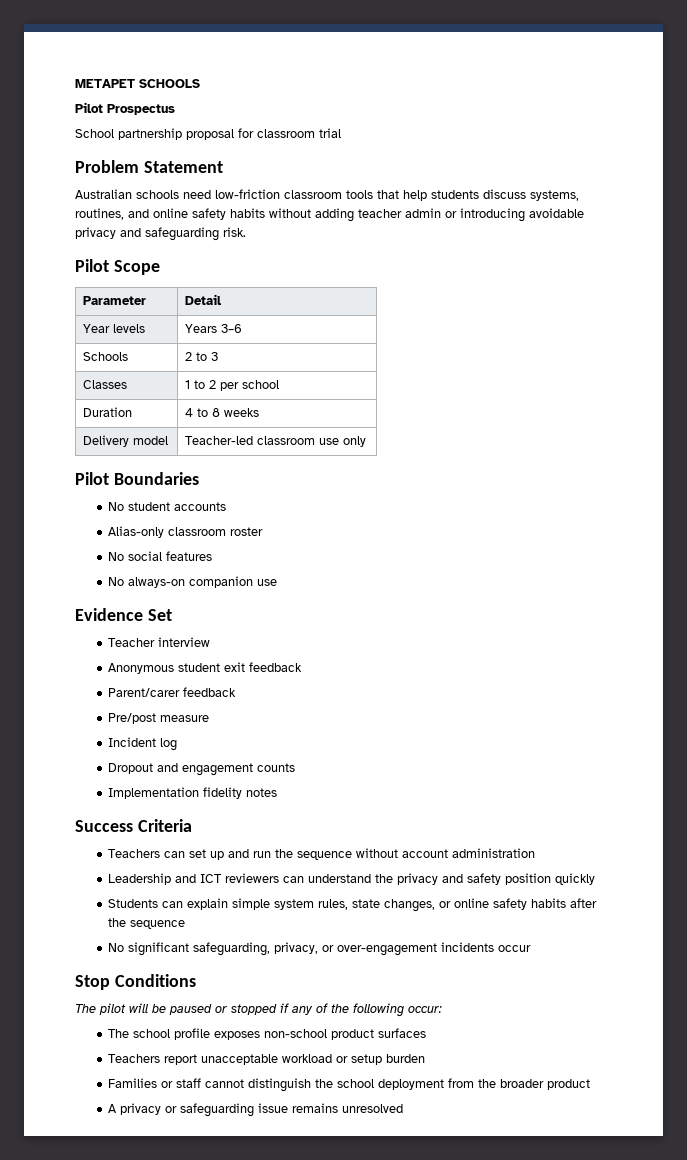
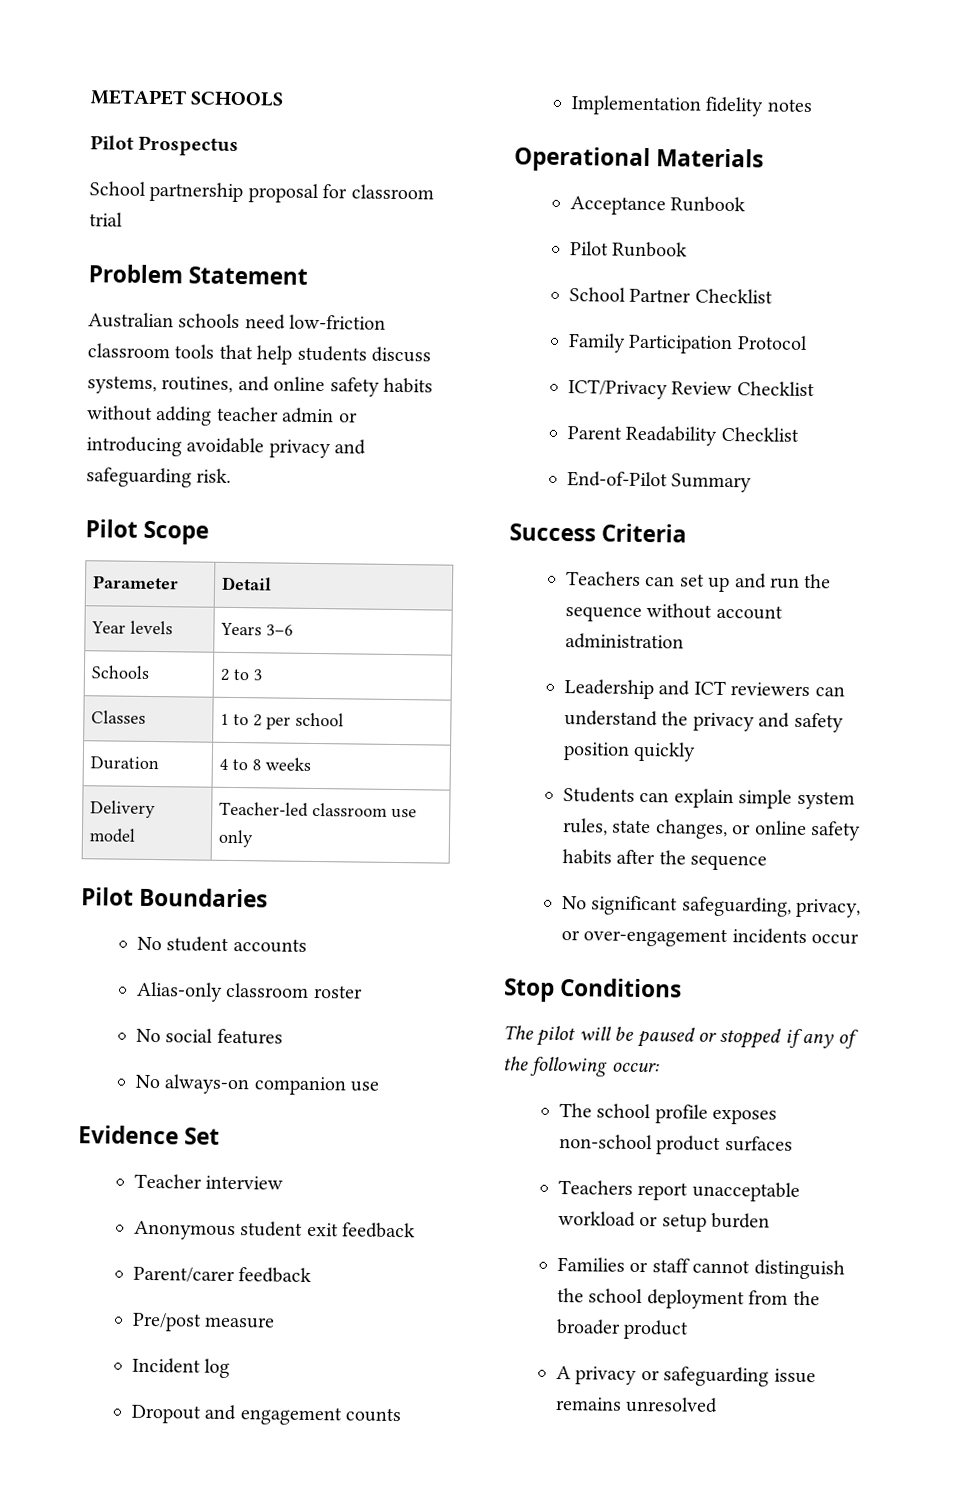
(278, 792) none -> [514,146,765,173] [569,196,747,216] [569,241,689,258] [568,287,773,304] [567,333,808,355] [567,379,815,400] [566,425,799,446] [566,471,753,493] // Operational Materials // Acceptance Runbook // Pilot Runbook // School Partner Checklist // Family Participation Protocol // ICT/Privacy Review Checklist // Parent Readability Checklist // End-of-Pilot Summary

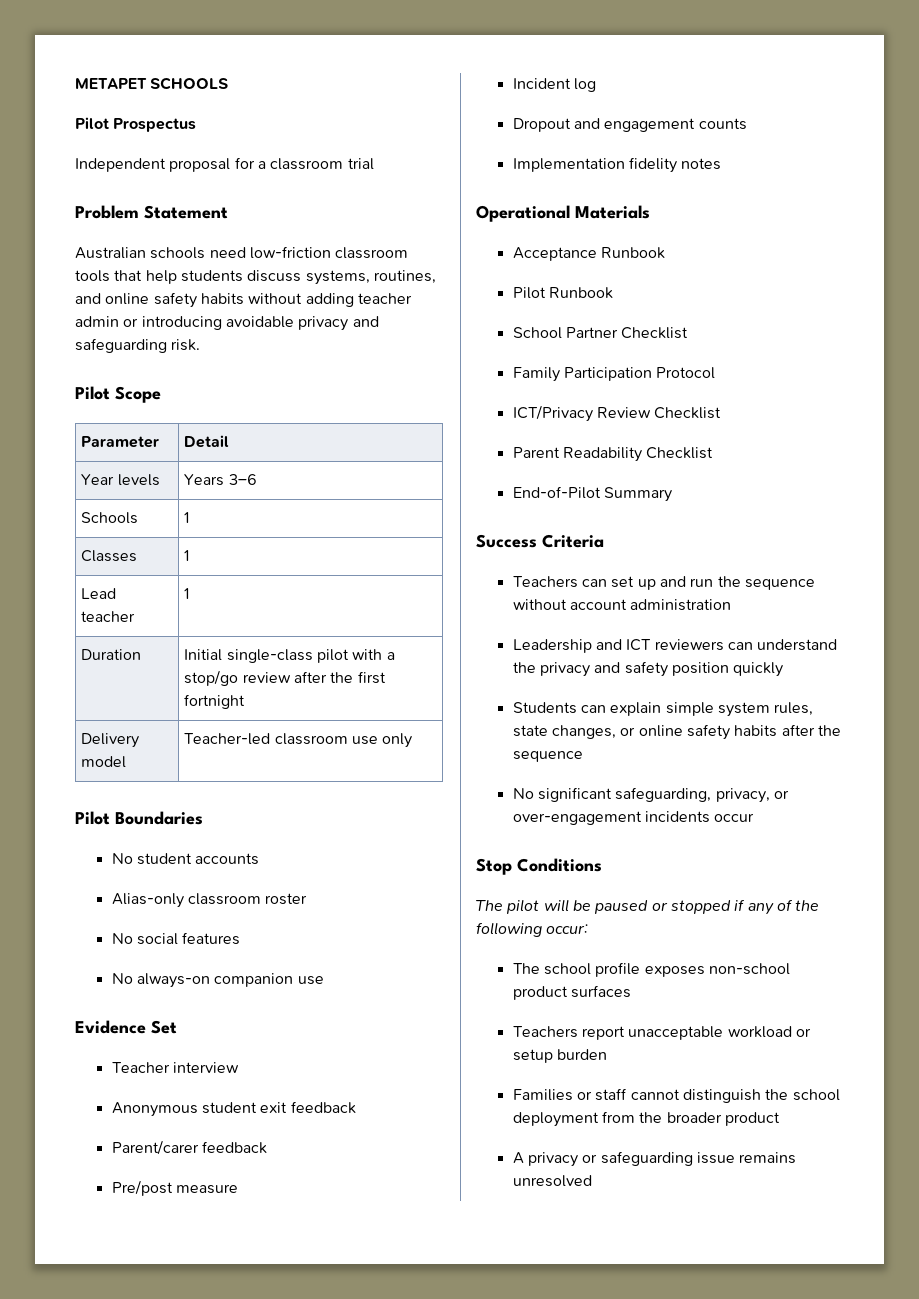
[89,181,244,203] School partnership -> [75,158,166,172] Independent
(348, 191) none -> [257,161,266,169] a
[220,668,263,681] 2 to 3 -> [184,512,190,523] 1
[233,712,345,730] [90,756,160,771] [219,757,312,771] to 2 per school // Duration | 4 to 8 weeks -> [81,588,117,599] [81,611,136,622] [184,588,190,599] [81,649,142,660] [184,649,395,663] [184,670,386,686] [184,694,246,709] // Lead teacher | 1 // Duration | Initial single-class pilot with a stop/go review after the first fortnight

